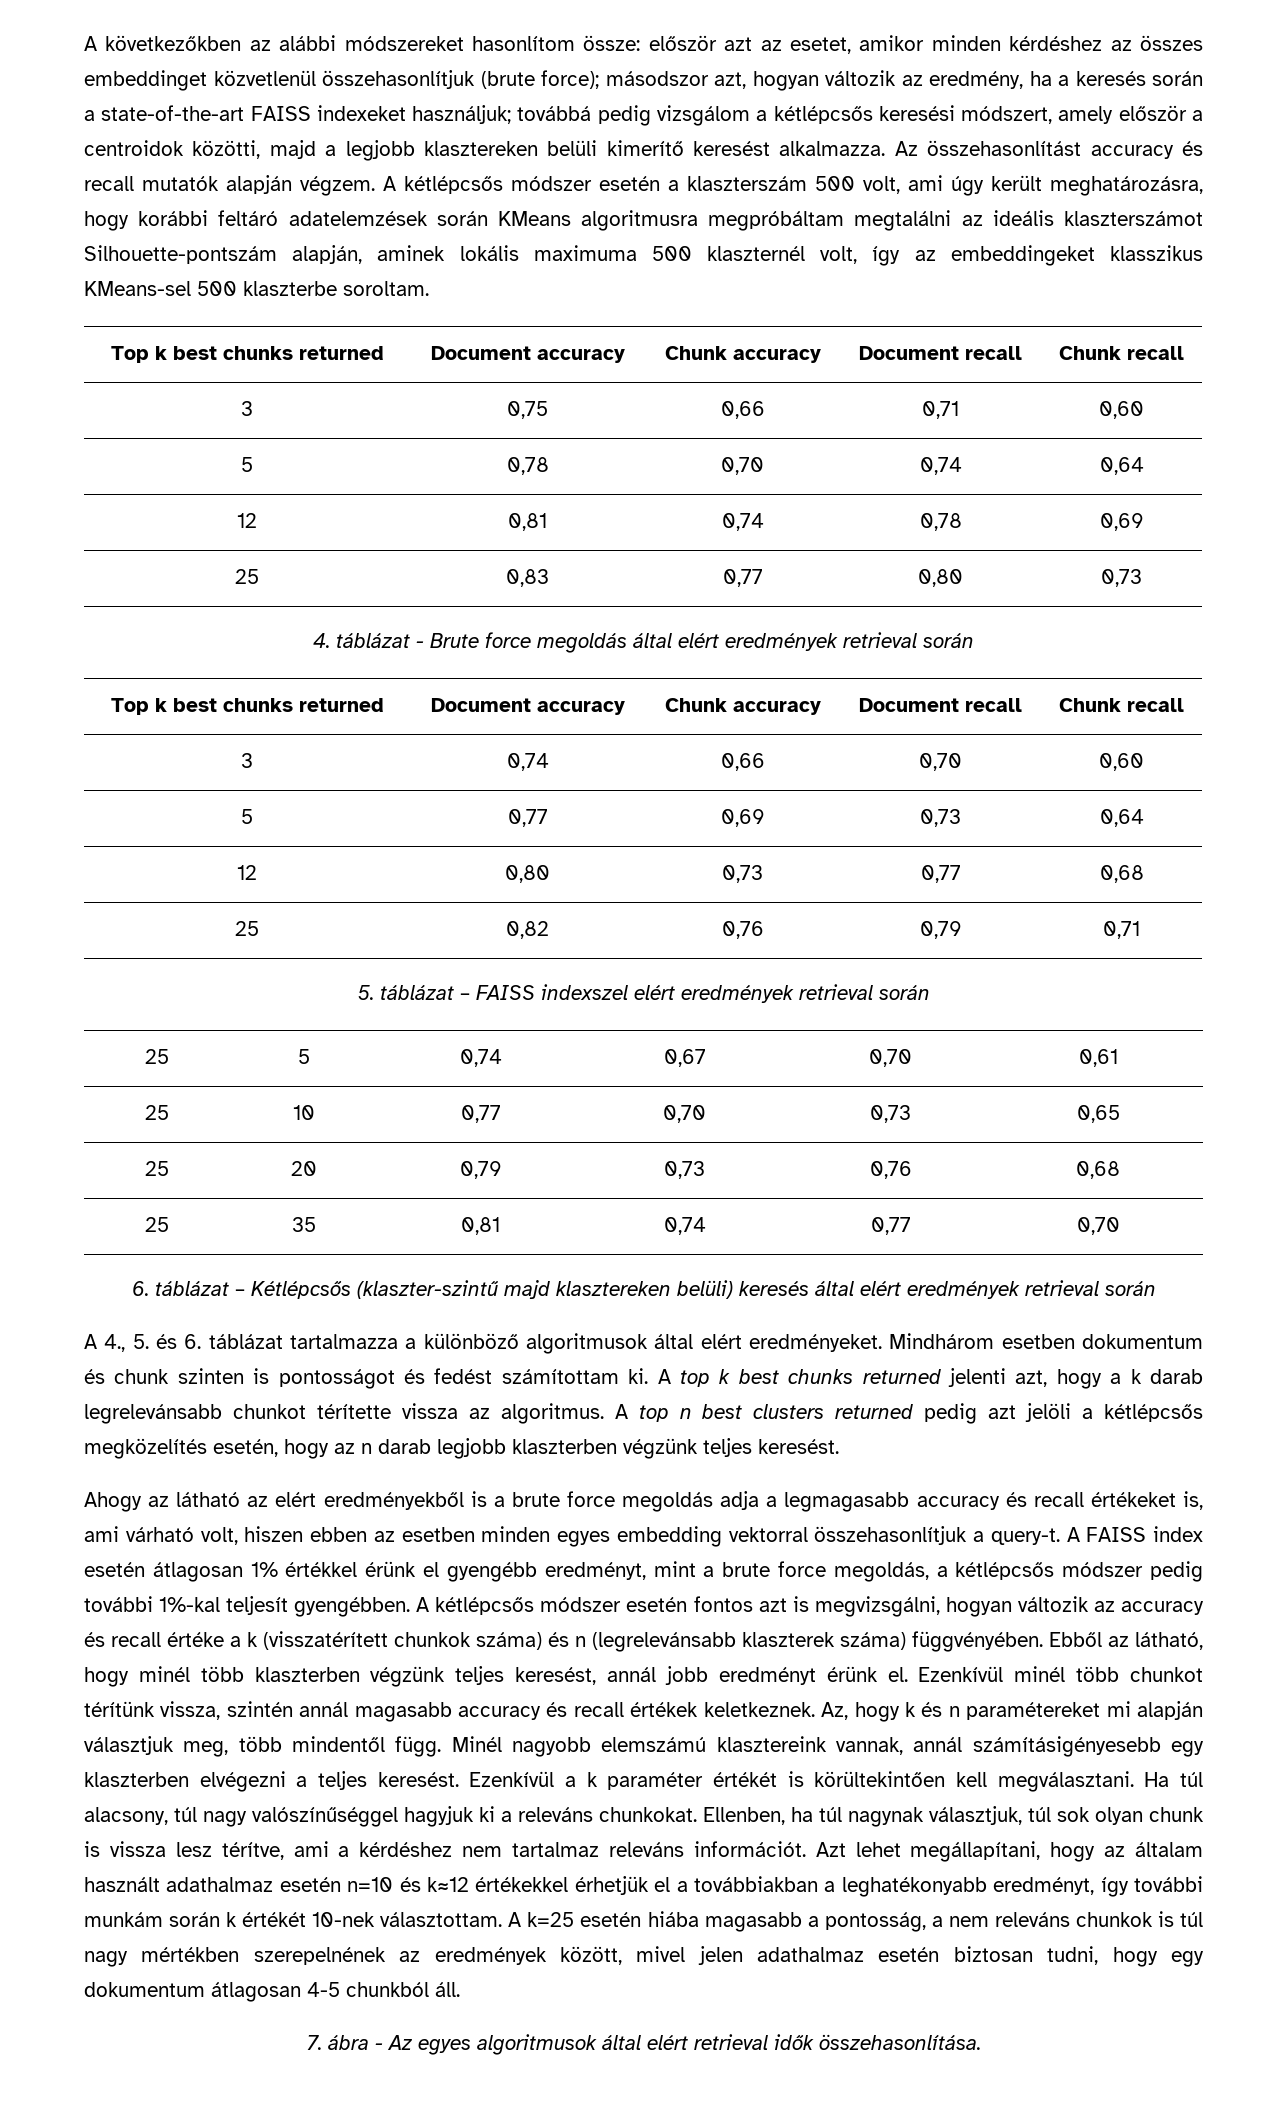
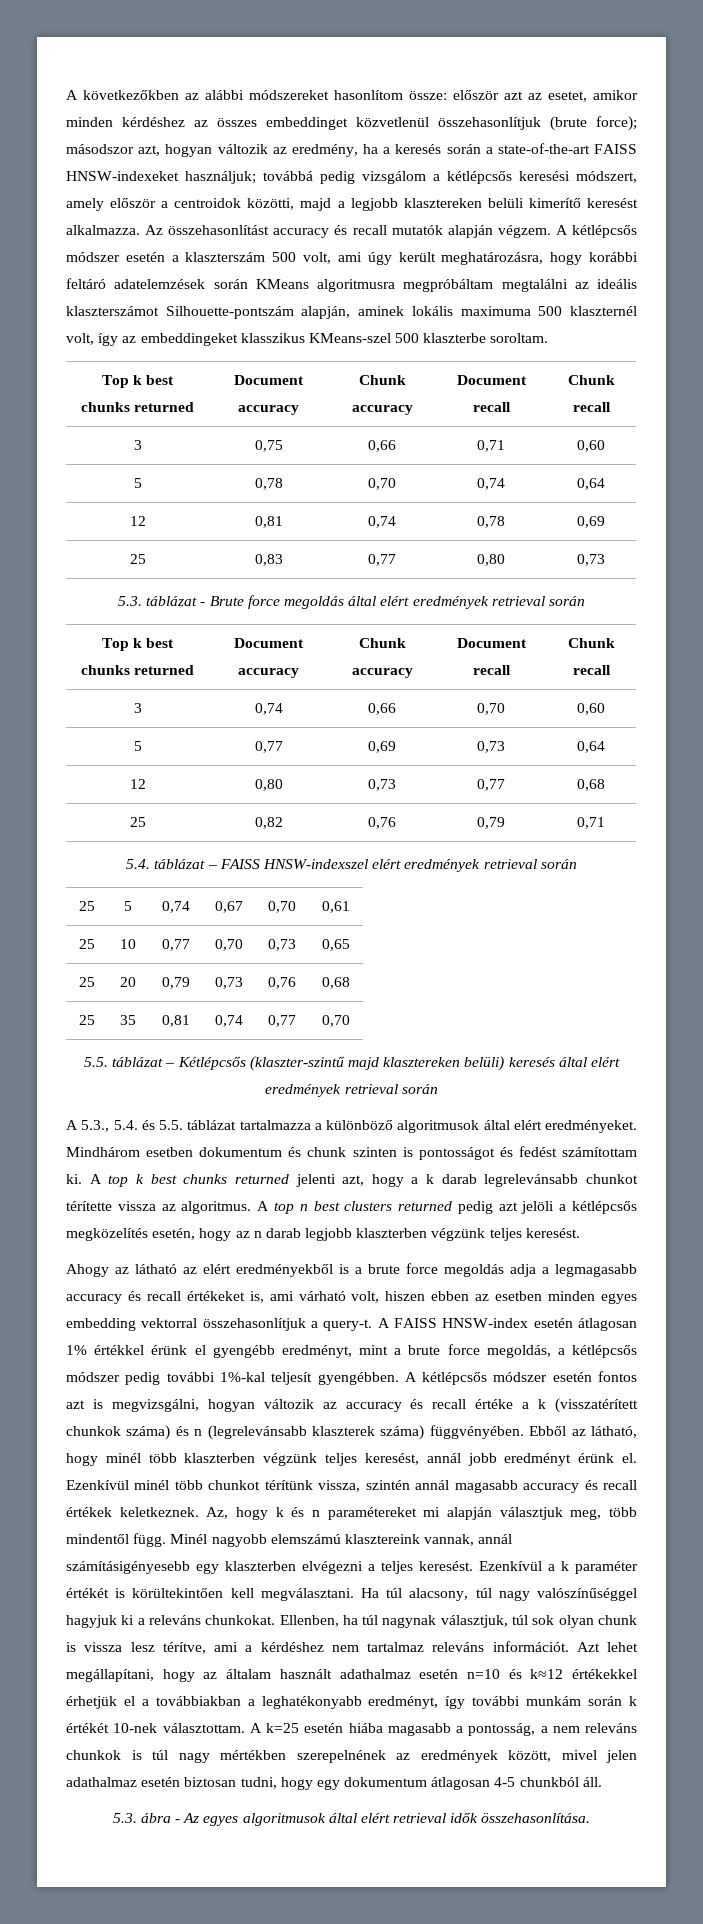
[316,105,406,121] indexeket -> [66,171,179,181] HNSW-indexeket
[84,281,191,296] KMeans-sel -> [308,333,391,343] KMeans-szel
[313,633,330,648] 4. -> [118,596,143,606] 5.3.
[357,985,374,1000] 5. -> [126,859,151,869] 5.4.
[540,984,628,1000] indexszel -> [263,859,368,869] HNSW-indexszel
[131,1281,149,1296] 6. -> [84,1057,109,1067] 5.5.
[104,1334,202,1352] 4., 5. és 6. -> [81,1120,183,1132] 5.3., 5.4. és 5.5.
[1153,1526,1203,1542] index -> [442,1318,529,1328] HNSW-index
[306,2035,322,2050] 7. -> [112,1813,137,1823] 5.3.

